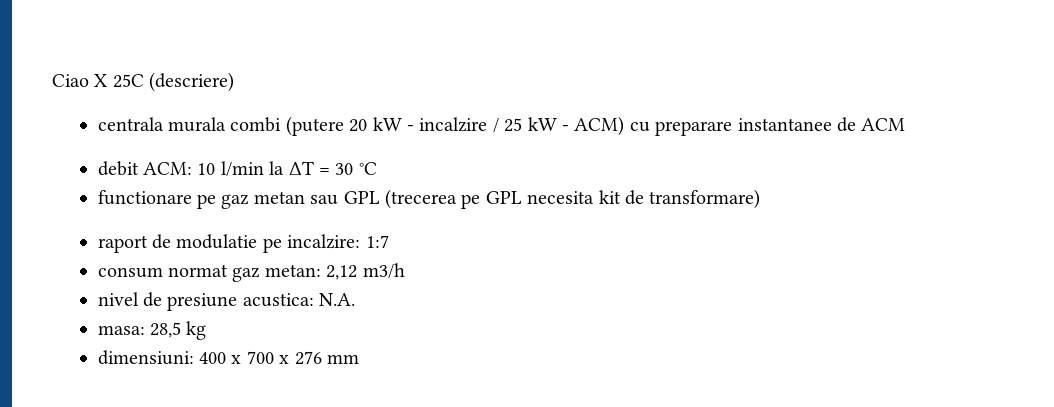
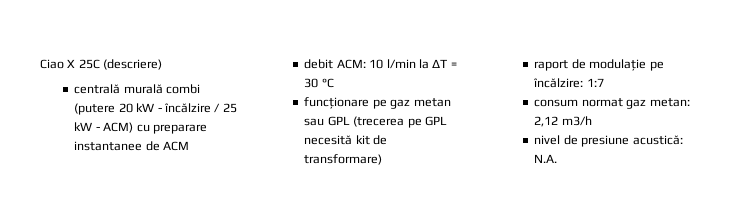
[97,117,226,132] centrala murala -> [74,84,163,94] centrală murală
[419,117,488,132] incalzire -> [164,103,211,113] încălzire
[97,190,192,205] functionare -> [304,97,370,109] funcționare
[527,191,595,204] necesita -> [304,135,353,145] necesită
[176,234,361,253] modulatie pe incalzire: -> [589,59,664,71] [534,78,584,88] modulație pe încălzire:
[242,293,314,307] acustica: -> [632,135,683,145] acustică:
[97,321,207,340] [97,350,359,365] // masa: 28,5 kg // dimensiuni: 400 x 700 x 276 mm -> (558, 158) none

